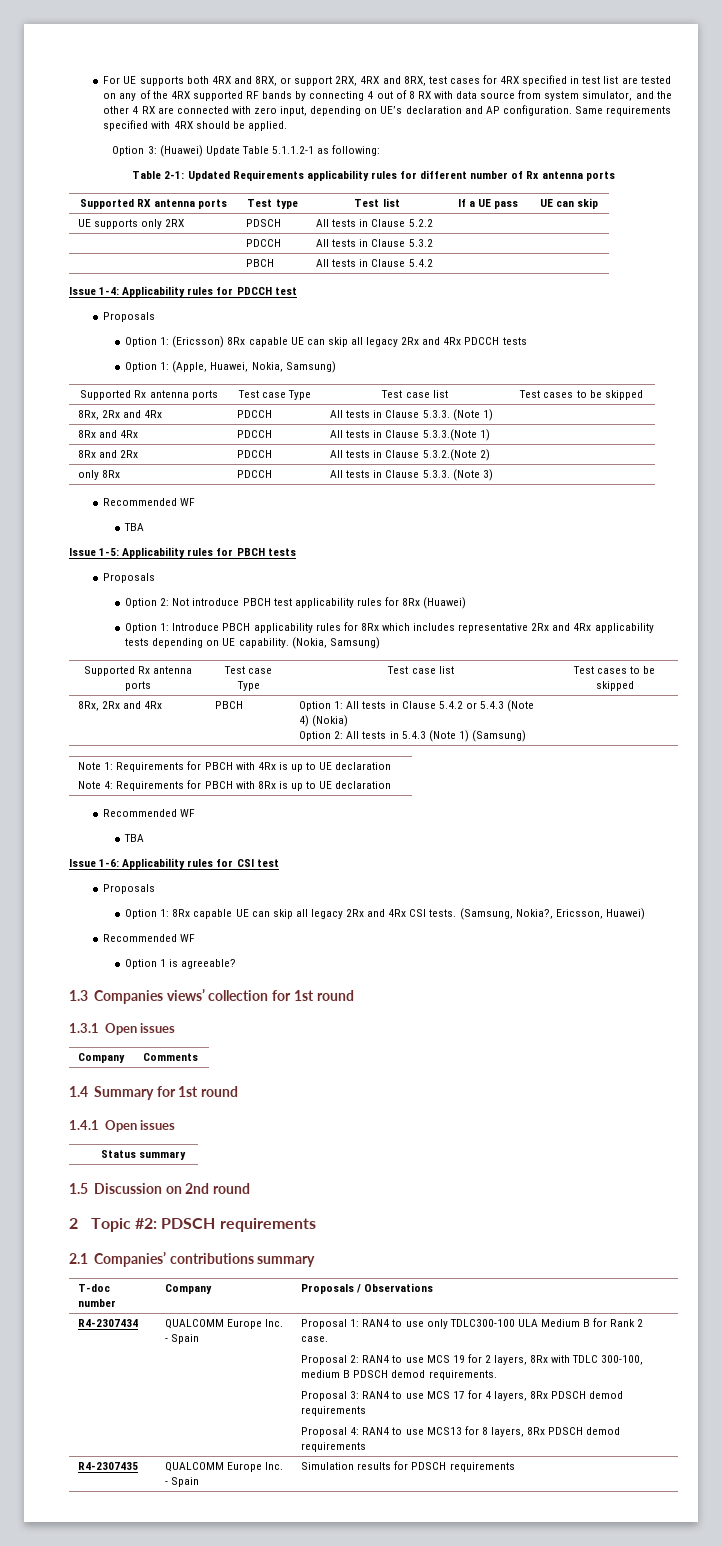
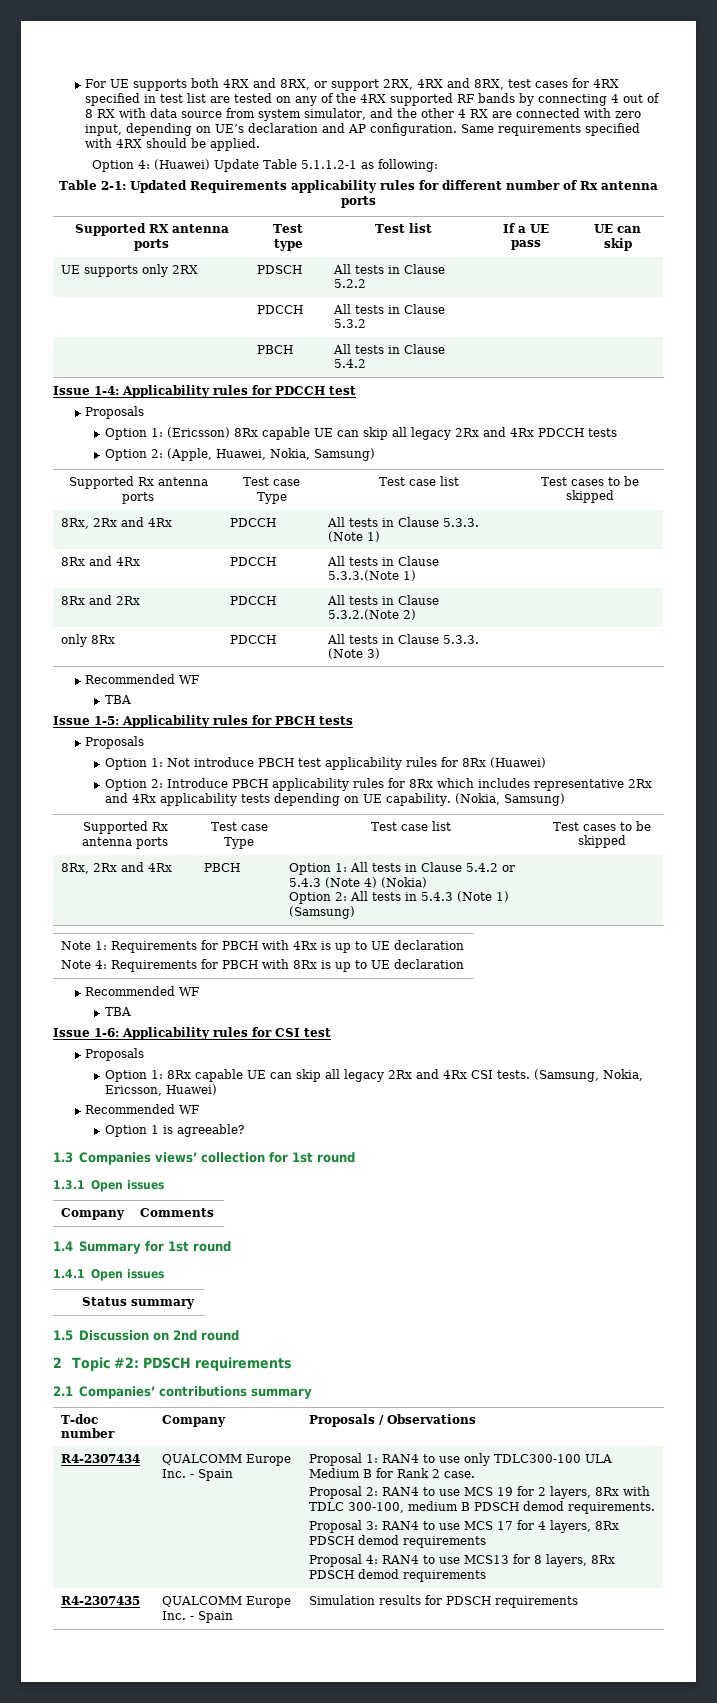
[147,146,157,154] 3: -> [137,160,150,169] 4:
[160,362,170,370] 1: -> [150,449,163,458] 2:
[160,598,170,606] 2: -> [150,758,163,767] 1:
[160,623,170,631] 1: -> [150,779,163,788] 2:
[515,909,553,919] Nokia?, -> [602,1069,643,1081] Nokia,

